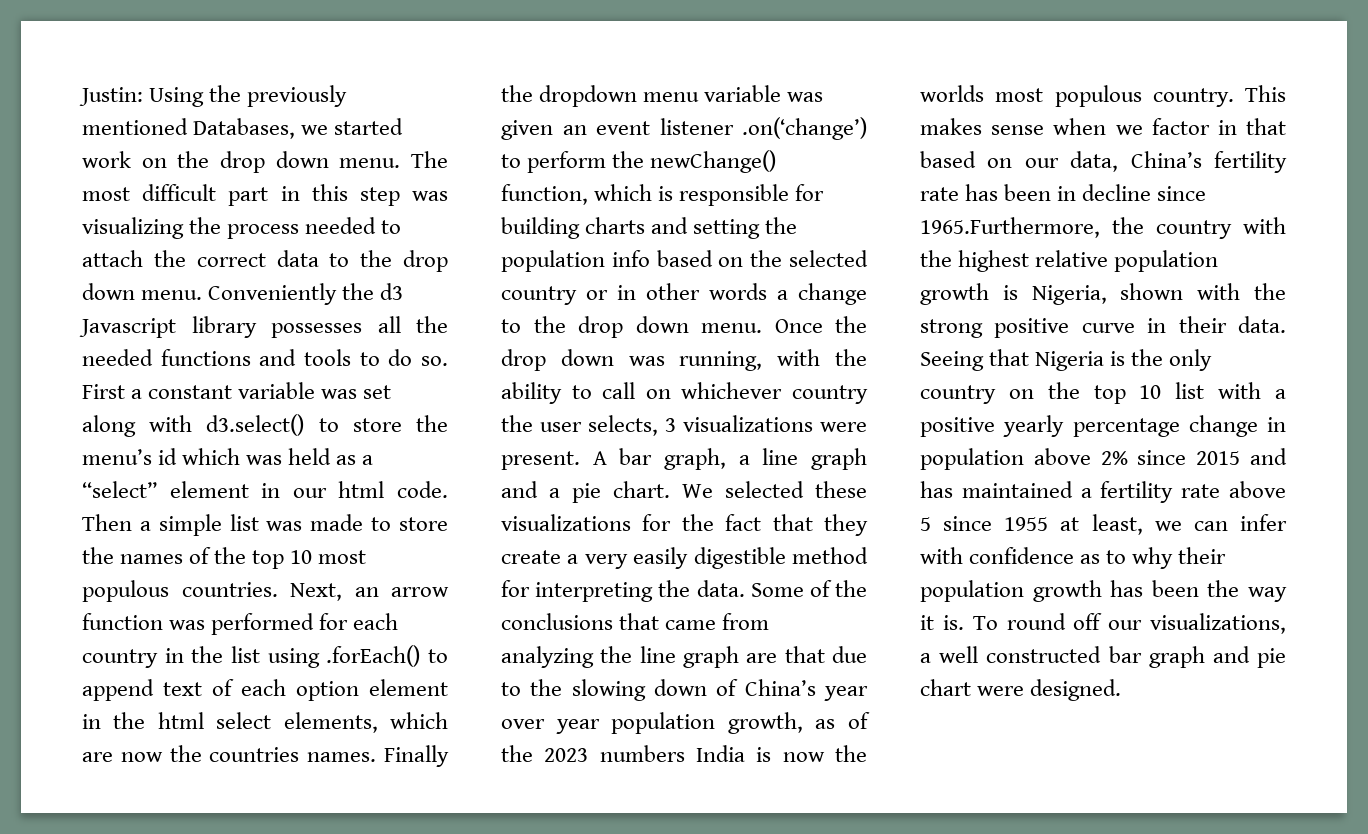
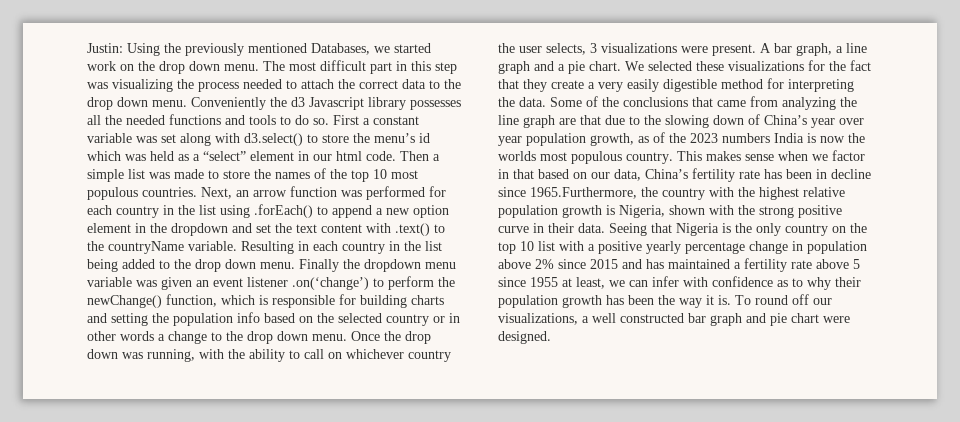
[163,679,286,696] text of each -> [376,208,410,215] a new
[157,712,448,733] [82,745,377,762] html select elements, which are now the countries names. -> [171,223,445,236] [87,241,442,254] [87,259,295,272] dropdown and set the text content with .text() to the countryName variable. Resulting in each country in the list being added to the drop down menu.

